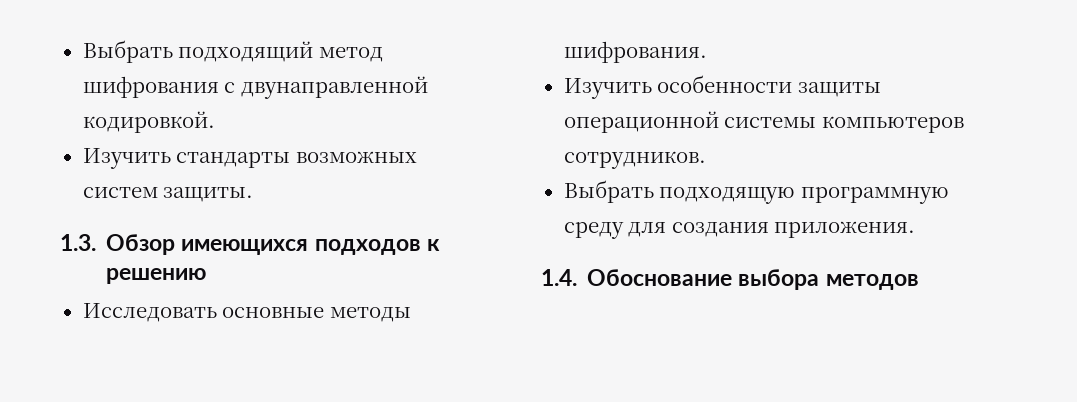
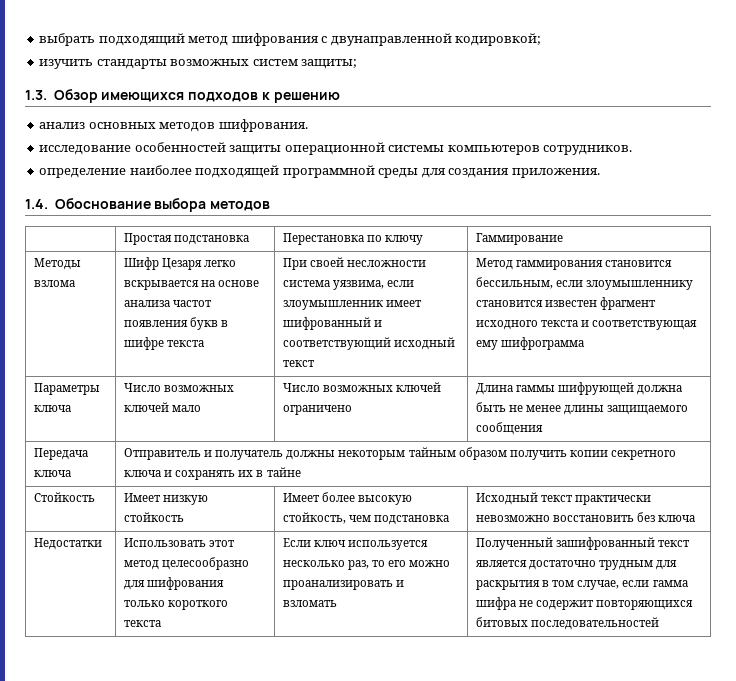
[82,40,173,63] Выбрать -> [39,33,96,46] выбрать
[82,111,215,133] [82,148,171,169] кодировкой. // Изучить -> [455,33,542,46] [39,59,94,69] кодировкой; // изучить
[163,187,254,202] защиты. -> [301,59,358,69] защиты;
[82,303,411,322] Исследовать основные методы -> [39,122,216,132] анализ основных методов
[563,75,793,99] Изучить особенности -> [39,142,226,155] исследование особенностей
[563,180,949,204] [563,222,624,239] Выбрать подходящую программную среду -> [39,165,419,178] определение наиболее подходящей программной среды
(919, 282) none -> [124,233,250,245] [283,233,424,245] [476,233,564,245] [34,258,82,270] [34,280,76,287] [124,257,237,270] [124,280,260,290] [124,300,213,307] [124,317,229,330] [124,337,205,350] [283,257,427,270] [283,280,415,290] [283,300,423,310] [283,317,383,330] [283,337,456,350] [283,360,316,367] [476,258,673,270] [476,277,694,290] [476,297,657,310] [476,320,698,330] [476,337,585,350] [34,383,101,395] [34,405,72,412] [124,383,235,392] [124,402,202,412] [283,382,442,392] [283,405,353,415] [476,382,683,395] [476,402,689,415] [476,422,544,435] [34,448,89,460] [34,470,72,477] [124,447,676,460] [124,467,301,480] [34,492,96,502] [124,493,209,505] [124,512,185,522] [283,492,413,505] [283,512,450,525] [476,492,652,505] [476,512,696,522] [34,538,103,550] [124,538,236,547] [124,557,250,570] [124,577,225,590] [124,600,229,610] [124,620,162,627] [283,538,429,550] [283,560,451,570] [283,580,405,590] [283,600,338,607] [476,537,691,550] [476,560,678,570] [476,580,688,590] [476,597,694,610] [476,617,660,630] // | Простая подстановка | Перестановка по ключу | Гаммирование // Методы взлома | Шифр Цезаря легко вскрывается на основе анализа частот появления букв в шифре текста | При своей несложности система уязвима, если злоумышленник имеет шифрованный и соответствующий исходный текст | Метод гаммирования становится бессильным, если злоумышленнику становится известен фрагмент исходного текста и соответствующая ему шифрограмма // Параметры ключа | Число возможных ключей мало | Число возможных ключей ограничено | Длина гаммы шифрующей должна быть не менее длины защищаемого сообщения // Передача ключа | Отправитель и получатель должны некоторым тайным образом получить копии секретного ключа и сохранять их в тайне // Стойкость | Имеет низкую стойкость | Имеет более высокую стойкость, чем подстановка | Исходный текст практически невозможно восстановить без ключа // Недостатки | Использовать этот метод целесообразно для шифрования только короткого текста | Если ключ используется несколько раз, то его можно проанализировать и взломать | Полученный зашифрованный текст является достаточно трудным для раскрытия в том случае, если гамма шифра не содержит повторяющихся битовых последовательностей

